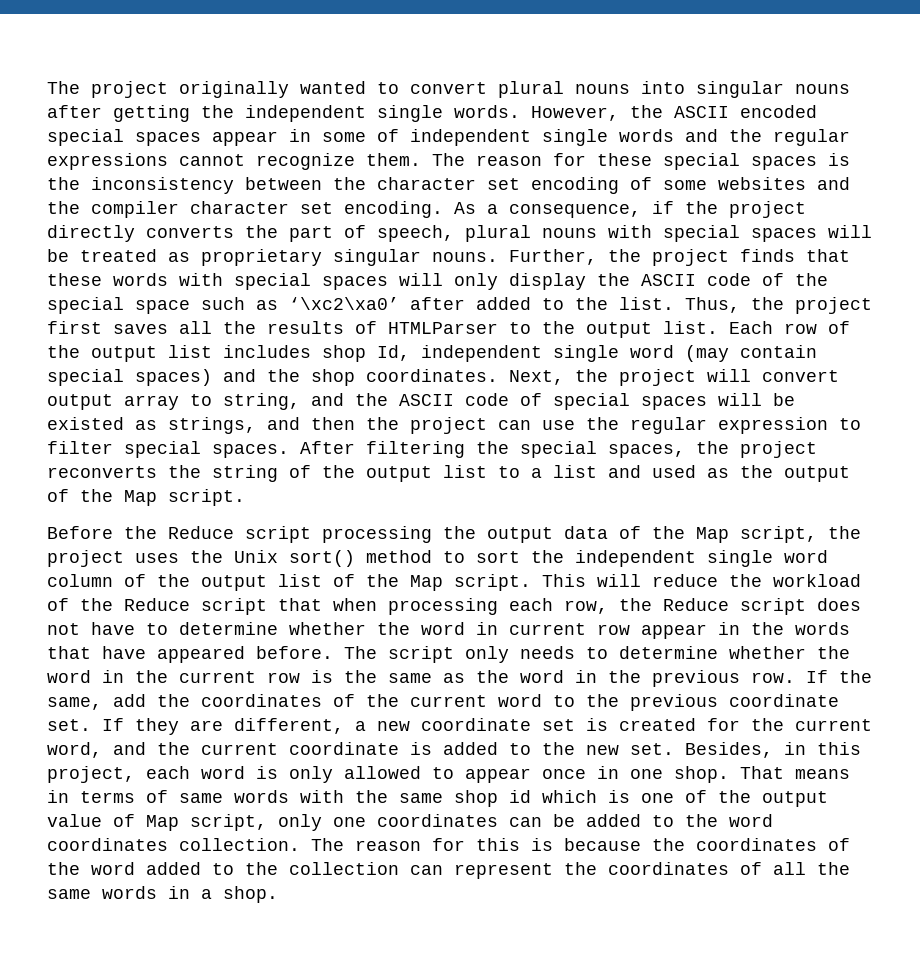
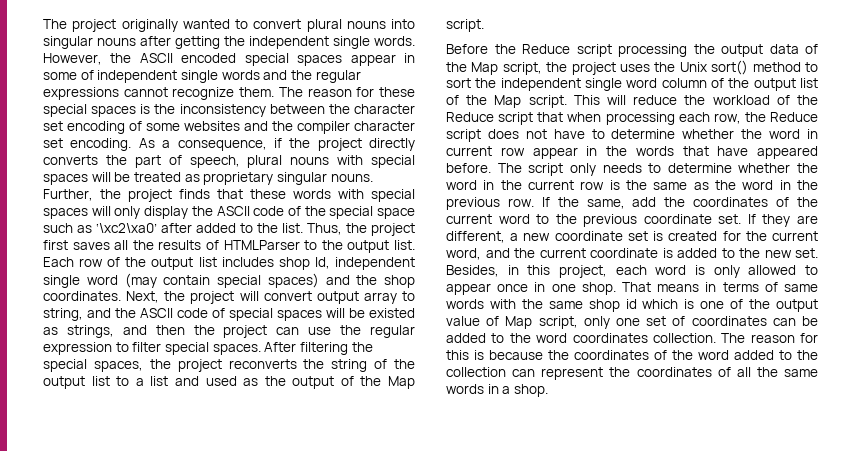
(366, 822) none -> [646,316,686,326] set of

